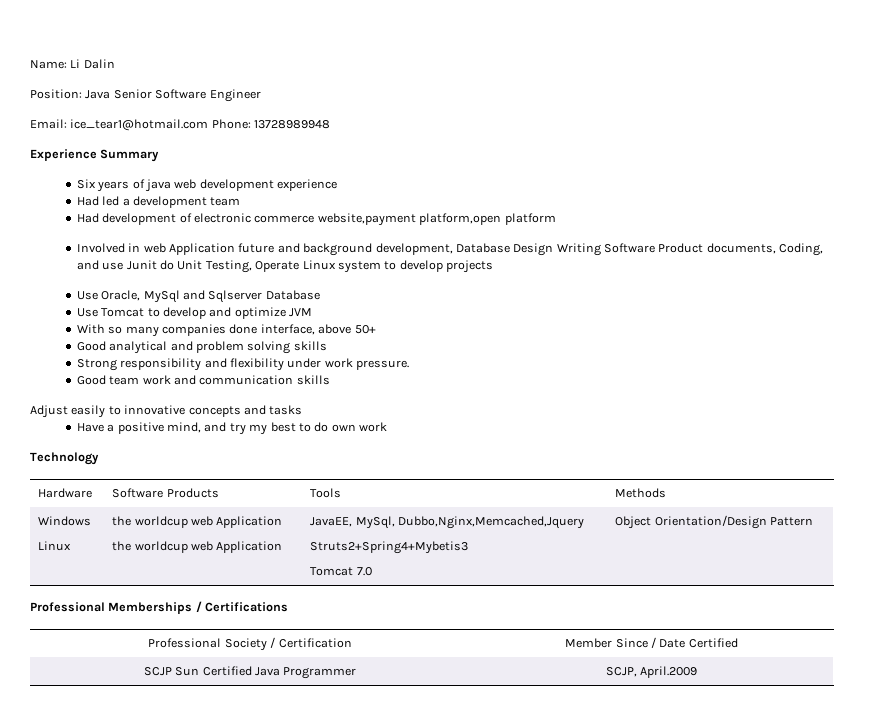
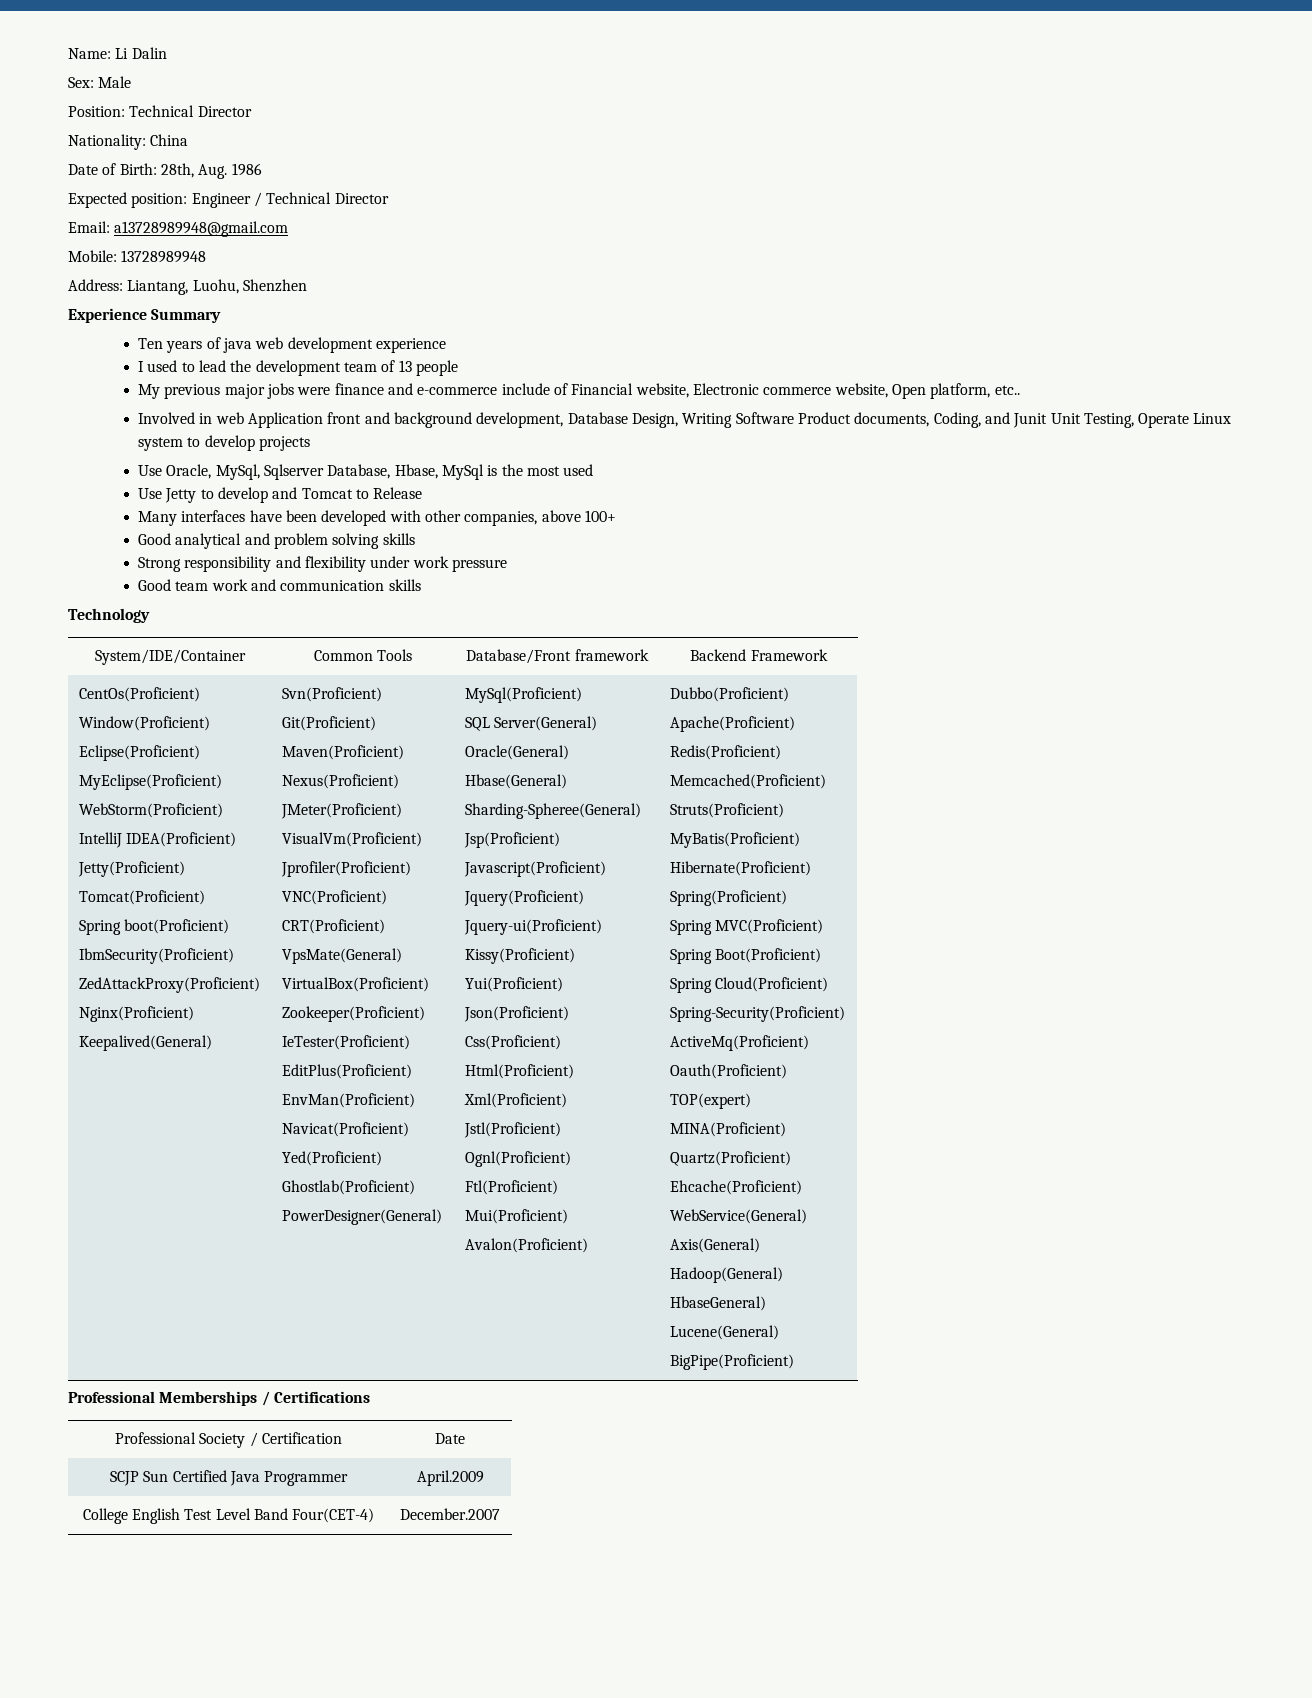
(115, 64) none -> [68,76,132,88] // Sex: Male
[85,89,261,102] Java Senior Software Engineer -> [129,105,252,117] [68,134,189,150] [68,163,262,179] [68,192,389,208] Technical Director // Nationality: China // Date of Birth: 28th, Aug. 1986 // Expected position: Engineer / Technical Director
[70,119,251,131] ice_tear1@hotmail.com Phone: -> [114,221,289,237] [68,250,117,262] a13728989948@gmail.com // Mobile:
(331, 124) none -> [68,279,307,295] // Address: Liantang, Luohu, Shenzhen
[76,179,96,189] Six -> [138,338,164,349] Ten
[76,196,241,208] [76,213,556,226] Had led a development team // Had development of electronic commerce website,payment platform,open platform -> [138,360,458,376] [138,383,1020,399] I used to lead the development team of 13 people // My previous major jobs were finance and e-commerce include of Financial website, Electronic commerce website, Open platform, etc..
[238,243,275,253] future -> [327,412,362,424] front
[513,243,554,256] Design -> [631,413,678,428] Design,
[102,260,175,270] use Junit do -> [1013,413,1048,428] Junit
[143,290,320,303] [76,308,145,317] MySql and Sqlserver Database // Use Tomcat -> [215,464,594,480] [138,488,197,503] MySql, Sqlserver Database, Hbase, MySql is the most used // Use Jetty
[234,307,313,319] [76,324,376,337] optimize JVM // With so many companies done interface, above 50+ -> [301,487,423,499] [138,510,616,526] Tomcat to Release // Many interfaces have been developed with other companies, above 100+
[356,360,410,370] pressure. -> [451,559,507,572] pressure
[30,405,303,418] [76,422,388,435] [30,452,99,465] [38,488,93,498] [112,488,219,498] [310,488,342,498] [615,488,667,498] [38,516,92,526] [38,541,72,551] [112,516,283,528] [112,541,283,553] [310,516,584,529] [310,541,469,554] [310,567,372,576] [615,515,813,529] Adjust easily to innovative concepts and tasks // Have a positive mind, and try my best to do own work // Technology // Hardware | Software Products | Tools | Methods // Windows // Linux | the worldcup web Application // the worldcup web Application | JavaEE, MySql, Dubbo,Nginx,Memcached,Jquery // Struts2+Spring4+Mybetis3 // Tomcat 7.0 | Object Orientation/Design Pattern -> [68,608,150,623] [95,649,246,665] [313,649,413,661] [466,649,649,664] [690,649,828,661] [78,687,200,702] [78,716,210,731] [78,745,200,761] [78,774,222,790] [78,803,223,818] [78,832,237,848] [77,861,185,877] [78,890,205,905] [78,919,230,935] [78,948,234,964] [78,977,260,993] [78,1006,194,1022] [78,1035,212,1051] [281,687,382,702] [281,716,376,731] [281,745,404,760] [281,774,399,789] [280,803,402,819] [281,832,422,847] [280,861,411,877] [281,890,387,905] [281,919,385,934] [281,948,402,964] [281,977,429,992] [281,1006,425,1022] [281,1035,410,1050] [281,1064,412,1079] [281,1093,415,1108] [281,1122,409,1137] [281,1151,382,1166] [281,1180,415,1195] [281,1209,442,1225] [464,687,582,703] [464,716,598,731] [464,745,569,760] [464,774,567,789] [464,803,641,819] [463,832,560,848] [463,861,606,877] [463,890,584,906] [463,919,602,935] [464,948,575,964] [464,977,563,992] [463,1006,569,1022] [464,1035,561,1050] [464,1064,574,1079] [463,1093,567,1108] [463,1122,561,1138] [464,1151,571,1167] [464,1180,558,1195] [464,1209,568,1224] [464,1238,588,1253] [669,687,789,702] [669,716,795,732] [669,745,781,760] [669,774,826,789] [669,803,784,818] [669,832,800,848] [669,861,811,876] [669,890,787,906] [669,919,824,935] [669,948,822,964] [669,977,829,993] [669,1006,845,1022] [669,1035,809,1051] [669,1064,787,1079] [669,1093,751,1109] [669,1122,786,1137] [669,1151,791,1166] [669,1180,802,1195] [669,1209,807,1224] [669,1238,760,1253] [669,1267,783,1283] [669,1296,766,1311] [669,1325,779,1340] [669,1354,794,1370] Technology // System/IDE/Container | Common Tools | Database/Front framework | Backend Framework // CentOs(Proficient) // Window(Proficient) // Eclipse(Proficient) // MyEclipse(Proficient) // WebStorm(Proficient) // IntelliJ IDEA(Proficient) // Jetty(Proficient) // Tomcat(Proficient) // Spring boot(Proficient) // IbmSecurity(Proficient) // ZedAttackProxy(Proficient) // Nginx(Proficient) // Keepalived(General) | Svn(Proficient) // Git(Proficient) // Maven(Proficient) // Nexus(Proficient) // JMeter(Proficient) // VisualVm(Proficient) // Jprofiler(Proficient) // VNC(Proficient) // CRT(Proficient) // VpsMate(General) // VirtualBox(Proficient) // Zookeeper(Proficient) // IeTester(Proficient) // EditPlus(Proficient) // EnvMan(Proficient) // Navicat(Proficient) // Yed(Proficient) // Ghostlab(Proficient) // PowerDesigner(General) | MySql(Proficient) // SQL Server(General) // Oracle(General) // Hbase(General) // Sharding-Spheree(General) // Jsp(Proficient) // Javascript(Proficient) // Jquery(Proficient) // Jquery-ui(Proficient) // Kissy(Proficient) // Yui(Proficient) // Json(Proficient) // Css(Proficient) // Html(Proficient) // Xml(Proficient) // Jstl(Proficient) // Ognl(Proficient) // Ftl(Proficient) // Mui(Proficient) // Avalon(Proficient) | Dubbo(Proficient) // Apache(Proficient) // Redis(Proficient) // Memcached(Proficient) // Struts(Proficient) // MyBatis(Proficient) // Hibernate(Proficient) // Spring(Proficient) // Spring MVC(Proficient) // Spring Boot(Proficient) // Spring Cloud(Proficient) // Spring-Security(Proficient) // ActiveMq(Proficient) // Oauth(Proficient) // TOP(expert) // MINA(Proficient) // Quartz(Proficient) // Ehcache(Proficient) // WebService(General) // Axis(General) // Hadoop(General) // HbaseGeneral) // Lucene(General) // BigPipe(Proficient)
[565,637,738,648] Member Since / Date Certified -> [435,1433,465,1444] Date
[605,667,637,677] SCJP, -> (349, 1478) none
(698, 672) none -> [82,1508,375,1524] [400,1508,500,1520] // College English Test Level Band Four(CET-4) | December.2007

